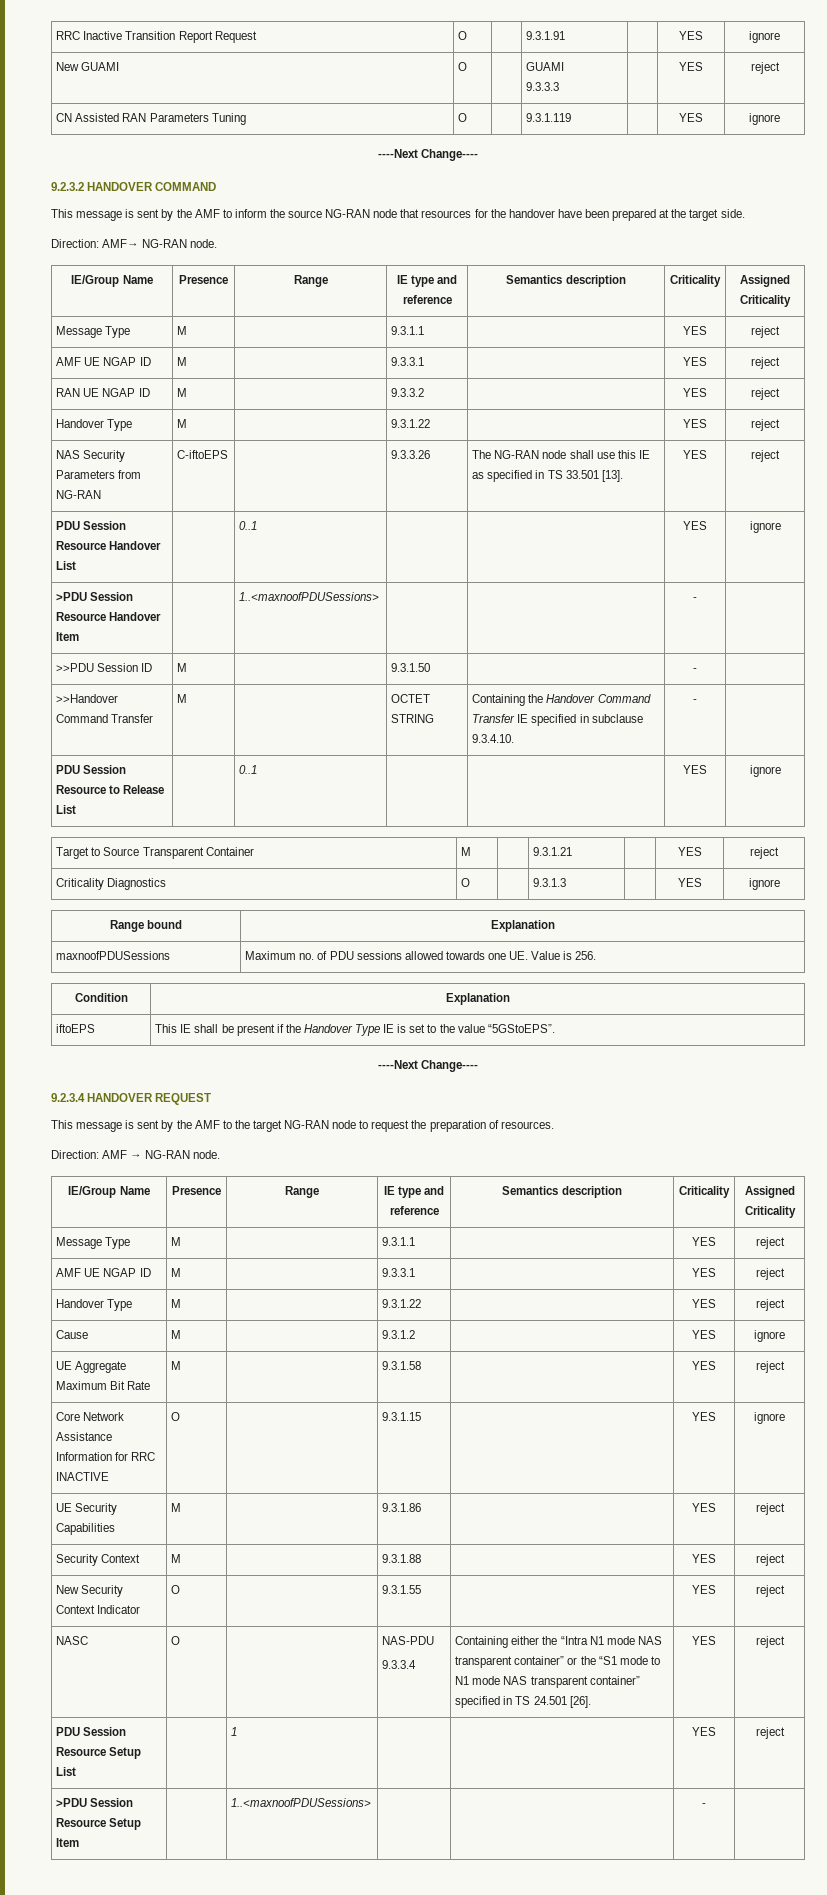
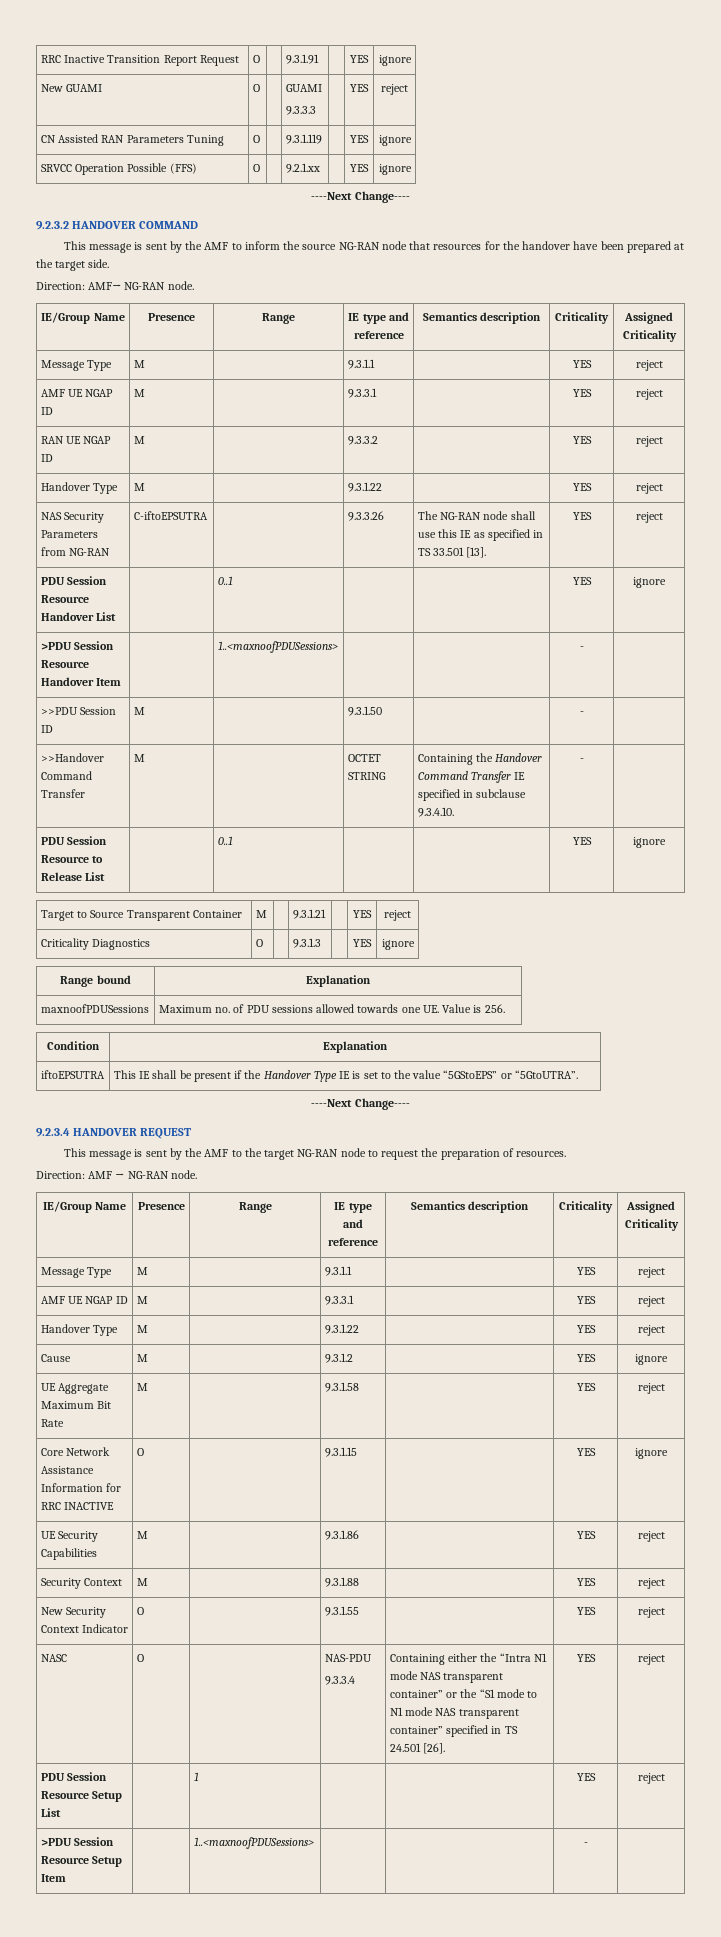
(780, 119) none -> [40,163,197,175] [252,164,260,172] [285,163,320,173] [350,164,369,172] [378,164,412,175] // SRVCC Operation Possible (FFS) | O | | 9.2.1.xx | | YES | ignore
[177,450,229,459] C-iftoEPS -> [133,511,208,520] C-iftoEPSUTRA
[56,1024,96,1033] iftoEPS -> [40,1070,105,1079] iftoEPSUTRA
[487,1024,555,1033] “5GStoEPS”. -> [443,1070,578,1079] “5GStoEPS” or “5GtoUTRA”.

